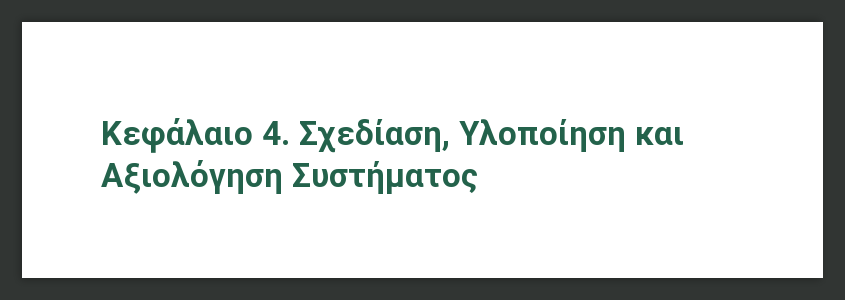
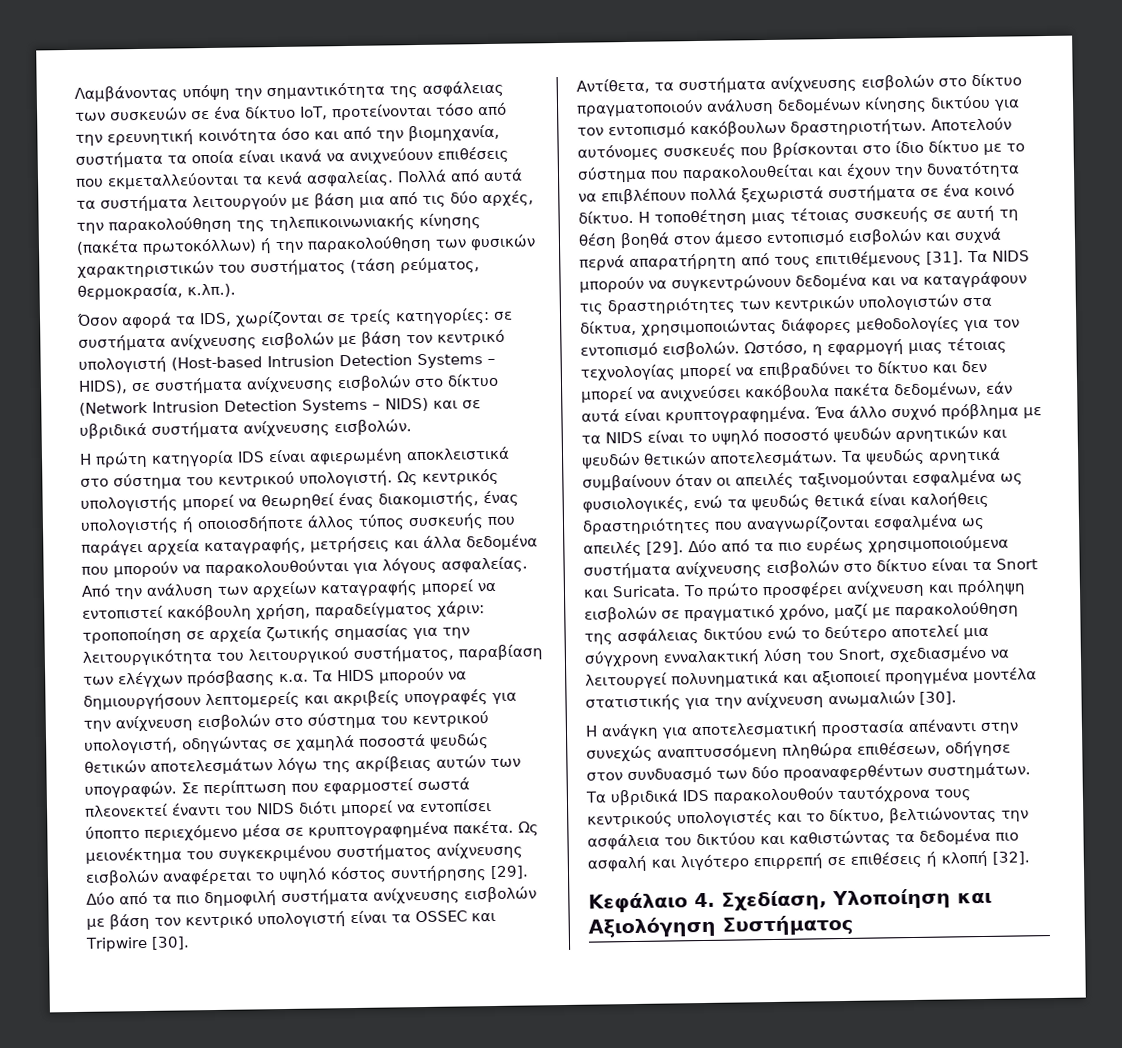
(101, 135) none -> [74,80,504,102] [75,102,507,121] [75,124,500,146] [75,146,509,168] [76,168,523,190] [76,190,534,212] [76,213,481,234] [76,234,536,255] [77,257,480,278] [77,283,236,300] [76,308,513,329] [78,329,505,351] [78,353,496,373] [78,373,499,394] [79,397,481,416] [79,419,412,439] [79,446,510,468] [80,468,499,490] [80,490,519,512] [80,513,516,534] [81,534,538,556] [81,556,528,578] [81,579,496,600] [82,601,485,621] [82,624,470,644] [82,644,543,666] [83,667,467,688] [83,689,517,710] [83,711,489,732] [84,733,489,754] [84,755,521,775] [84,777,470,798] [84,799,492,817] [85,820,539,841] [85,842,523,864] [85,865,529,886] [86,886,537,907] [86,910,496,930] [85,936,190,952] [576,73,1022,94] [576,95,1020,117] [577,117,1012,139] [577,139,1025,161] [577,161,1020,183] [578,183,1015,205] [578,205,1019,226] [578,227,1002,249] [579,250,1030,271] [579,271,1027,293] [579,294,992,315] [580,316,1020,336] [580,337,1007,359] [580,360,987,381] [581,381,1013,403] [581,403,1042,424] [581,426,1007,445] [581,447,1001,469] [582,469,1023,491] [582,491,989,513] [582,514,985,535] [583,535,1009,557] [583,558,1038,579] [583,579,1026,599] [584,601,1019,623] [584,624,989,645] [584,645,1009,667] [585,667,1037,689] [585,690,957,711] [585,719,1019,740] [586,740,1011,762] [586,762,1031,784] [585,785,971,806] [587,806,1029,828] [587,828,1019,850] [587,850,1030,872] Λαμβάνοντας υπόψη την σημαντικότητα της ασφάλειας των συσκευών σε ένα δίκτυο IoT, προτείνονται τόσο από την ερευνητική κοινότητα όσο και από την βιομηχανία, συστήματα τα οποία είναι ικανά να ανιχνεύουν επιθέσεις που εκμεταλλεύονται τα κενά ασφαλείας. Πολλά από αυτά τα συστήματα λειτουργούν με βάση μια από τις δύο αρχές, την παρακολούθηση της τηλεπικοινωνιακής κίνησης (πακέτα πρωτοκόλλων) ή την παρακολούθηση των φυσικών χαρακτηριστικών του συστήματος (τάση ρεύματος, θερμοκρασία, κ.λπ.). // Όσον αφορά τα IDS, χωρίζονται σε τρείς κατηγορίες: σε συστήματα ανίχνευσης εισβολών με βάση τον κεντρικό υπολογιστή (Host-based Intrusion Detection Systems – HIDS), σε συστήματα ανίχνευσης εισβολών στο δίκτυο (Network Intrusion Detection Systems – NIDS) και σε υβριδικά συστήματα ανίχνευσης εισβολών. // Η πρώτη κατηγορία IDS είναι αφιερωμένη αποκλειστικά στο σύστημα του κεντρικού υπολογιστή. Ως κεντρικός υπολογιστής μπορεί να θεωρηθεί ένας διακομιστής, ένας υπολογιστής ή οποιοσδήποτε άλλος τύπος συσκευής που παράγει αρχεία καταγραφής, μετρήσεις και άλλα δεδομένα που μπορούν να παρακολουθούνται για λόγους ασφαλείας. Από την ανάλυση των αρχείων καταγραφής μπορεί να εντοπιστεί κακόβουλη χρήση, παραδείγματος χάριν: τροποποίηση σε αρχεία ζωτικής σημασίας για την λειτουργικότητα του λειτουργικού συστήματος, παραβίαση των ελέγχων πρόσβασης κ.α. Τα HIDS μπορούν να δημιουργήσουν λεπτομερείς και ακριβείς υπογραφές για την ανίχνευση εισβολών στο σύστημα του κεντρικού υπολογιστή, οδηγώντας σε χαμηλά ποσοστά ψευδώς θετικών αποτελεσμάτων λόγω της ακρίβειας αυτών των υπογραφών. Σε περίπτωση που εφαρμοστεί σωστά πλεονεκτεί έναντι του NIDS διότι μπορεί να εντοπίσει ύποπτο περιεχόμενο μέσα σε κρυπτογραφημένα πακέτα. Ως μειονέκτημα του συγκεκριμένου συστήματος ανίχνευσης εισβολών αναφέρεται το υψηλό κόστος συντήρησης [29]. Δύο από τα πιο δημοφιλή συστήματα ανίχνευσης εισβολών με βάση τον κεντρικό υπολογιστή είναι τα OSSEC και Tripwire [30]. // Αντίθετα, τα συστήματα ανίχνευσης εισβολών στο δίκτυο πραγματοποιούν ανάλυση δεδομένων κίνησης δικτύου για τον εντοπισμό κακόβουλων δραστηριοτήτων. Αποτελούν αυτόνομες συσκευές που βρίσκονται στο ίδιο δίκτυο με το σύστημα που παρακολουθείται και έχουν την δυνατότητα να επιβλέπουν πολλά ξεχωριστά συστήματα σε ένα κοινό δίκτυο. Η τοποθέτηση μιας τέτοιας συσκευής σε αυτή τη θέση βοηθά στον άμεσο εντοπισμό εισβολών και συχνά περνά απαρατήρητη από τους επιτιθέμενους [31]. Τα NIDS μπορούν να συγκεντρώνουν δεδομένα και να καταγράφουν τις δραστηριότητες των κεντρικών υπολογιστών στα δίκτυα, χρησιμοποιώντας διάφορες μεθοδολογίες για τον εντοπισμό εισβολών. Ωστόσο, η εφαρμογή μιας τέτοιας τεχνολογίας μπορεί να επιβραδύνει το δίκτυο και δεν μπορεί να ανιχνεύσει κακόβουλα πακέτα δεδομένων, εάν αυτά είναι κρυπτογραφημένα. Ένα άλλο συχνό πρόβλημα με τα NIDS είναι το υψηλό ποσοστό ψευδών αρνητικών και ψευδών θετικών αποτελεσμάτων. Τα ψευδώς αρνητικά συμβαίνουν όταν οι απειλές ταξινομούνται εσφαλμένα ως φυσιολογικές, ενώ τα ψευδώς θετικά είναι καλοήθεις δραστηριότητες που αναγνωρίζονται εσφαλμένα ως απειλές [29]. Δύο από τα πιο ευρέως χρησιμοποιούμενα συστήματα ανίχνευσης εισβολών στο δίκτυο είναι τα Snort και Suricata. Το πρώτο προσφέρει ανίχνευση και πρόληψη εισβολών σε πραγματικό χρόνο, μαζί με παρακολούθηση της ασφάλειας δικτύου ενώ το δεύτερο αποτελεί μια σύγχρονη ενναλακτική λύση του Snort, σχεδιασμένο να λειτουργεί πολυνηματικά και αξιοποιεί προηγμένα μοντέλα στατιστικής για την ανίχνευση ανωμαλιών [30]. // Η ανάγκη για αποτελεσματική προστασία απέναντι στην συνεχώς αναπτυσσόμενη πληθώρα επιθέσεων, οδήγησε στον συνδυασμό των δύο προαναφερθέντων συστημάτων. Τα υβριδικά IDS παρακολουθούν ταυτόχρονα τους κεντρικούς υπολογιστές και το δίκτυο, βελτιώνοντας την ασφάλεια του δικτύου και καθιστώντας τα δεδομένα πιο ασφαλή και λιγότερο επιρρεπή σε επιθέσεις ή κλοπή [32]. //

